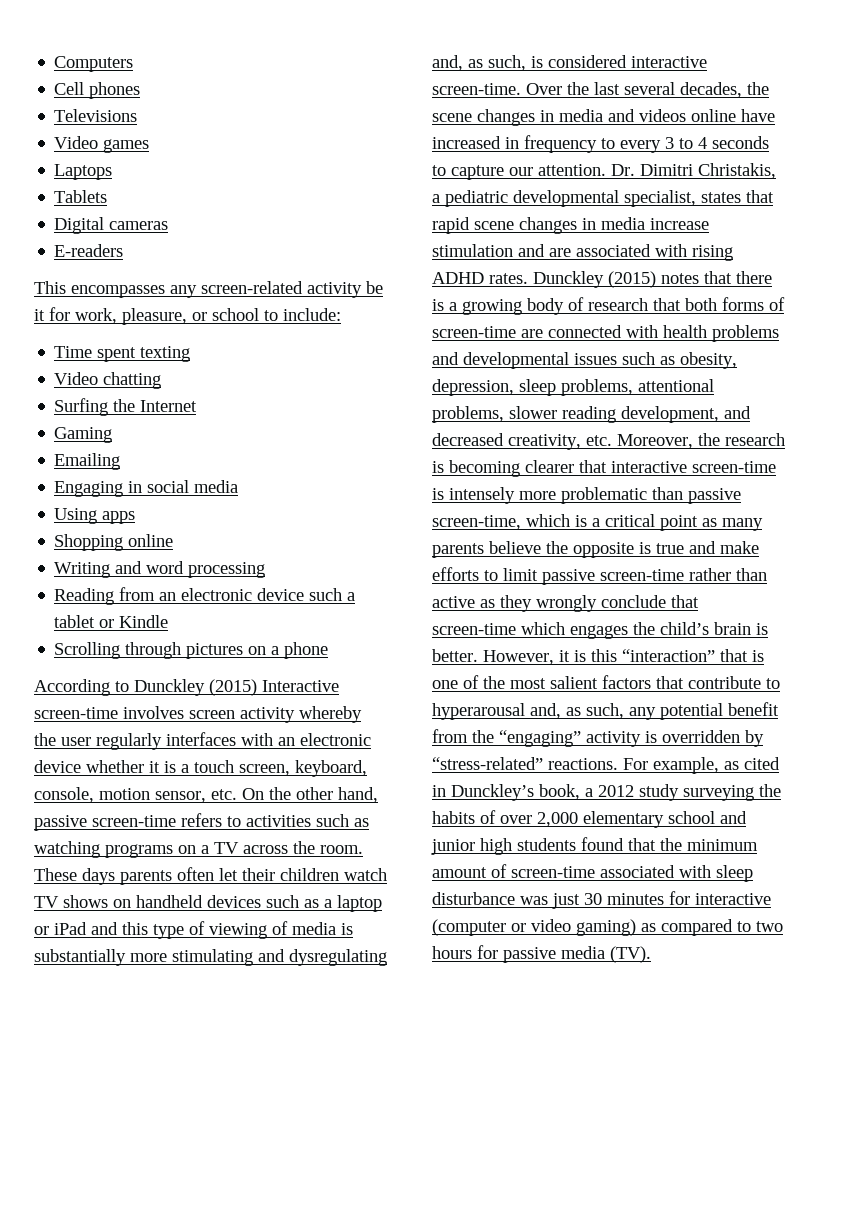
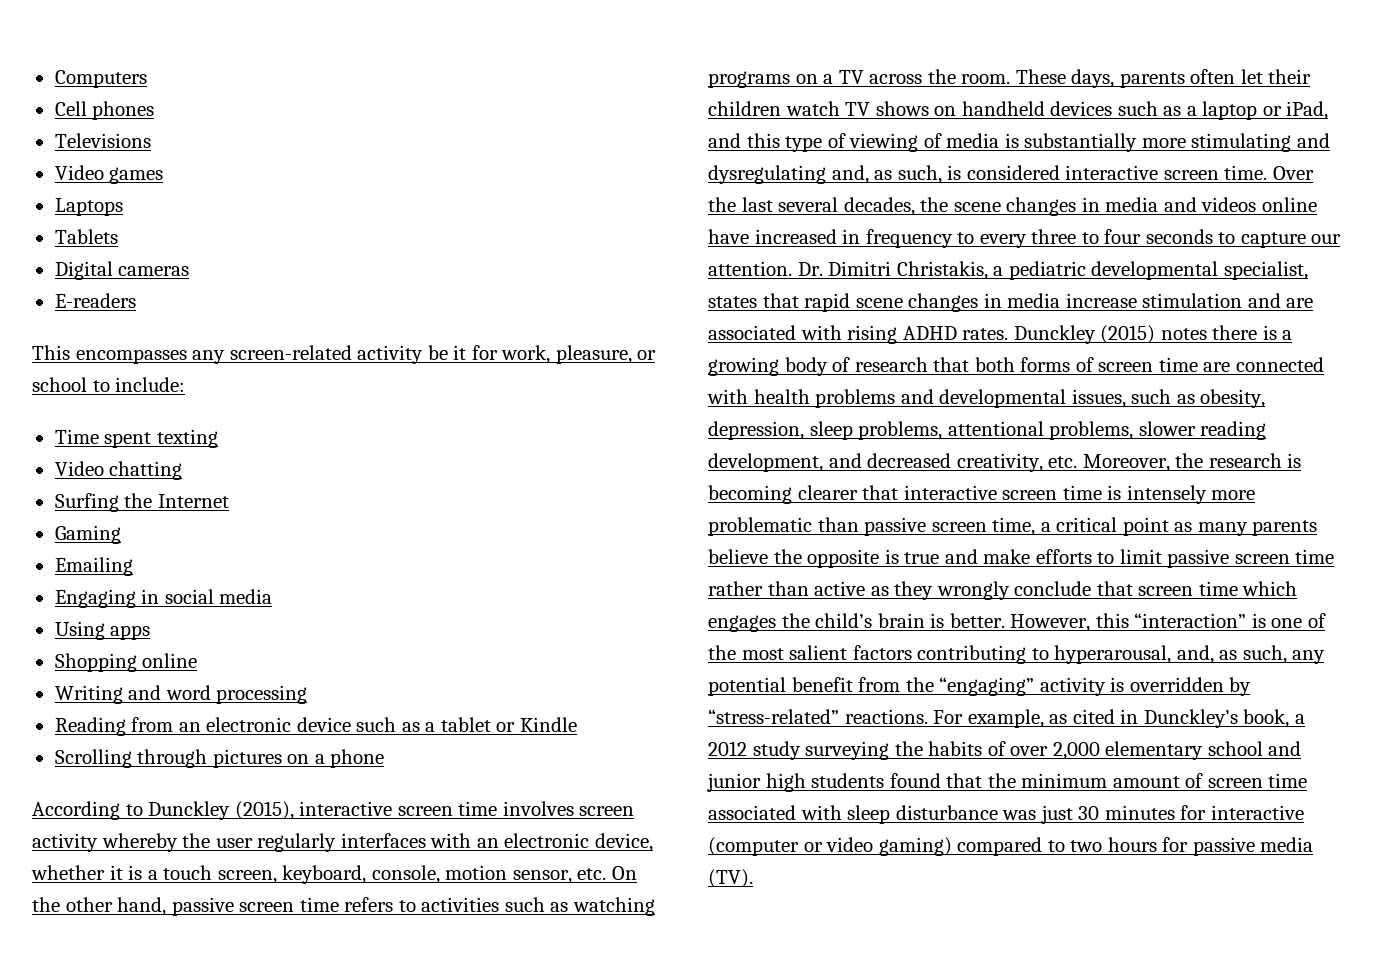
(343, 594) none -> [401,722,420,732] as
[209,679,339,696] [34,707,118,719] (2015) Interactive screen-time -> [234,801,498,820] (2015), interactive screen time
[34,760,81,773] device -> [594,833,653,852] device,
[92,815,176,827] screen-time -> [239,897,339,912] screen time
[82,868,115,885] days -> [1071,69,1115,88] days,
[54,922,87,935] iPad -> [1286,101,1329,120] iPad,
[432,83,521,95] screen-time. -> [1163,165,1268,180] screen time.
[665,137,707,149] 3 to 4 -> [1031,229,1142,244] three to four
[704,271,732,284] that -> (1207, 334) none
[432,326,516,338] screen-time -> [1098,357,1198,372] screen time
[574,353,617,365] issues -> [1071,389,1126,408] issues,
[692,461,776,473] screen-time -> [1002,485,1102,500] screen time
[432,514,587,530] screen-time, which is -> [931,517,1036,536] screen time,
[600,569,684,581] screen-time -> [1234,549,1335,564] screen time
[432,623,516,635] screen-time -> [1138,581,1238,596] screen time
[559,650,586,662] it is -> (1091, 623) none
[720,649,748,662] that -> (1247, 620) none
[656,676,780,689] [432,703,525,720] that contribute to hyperarousal -> [917,645,1172,664] contributing to hyperarousal,
[511,866,595,878] screen-time -> [1207,773,1308,788] screen time
[641,923,656,932] as -> (952, 846) none

